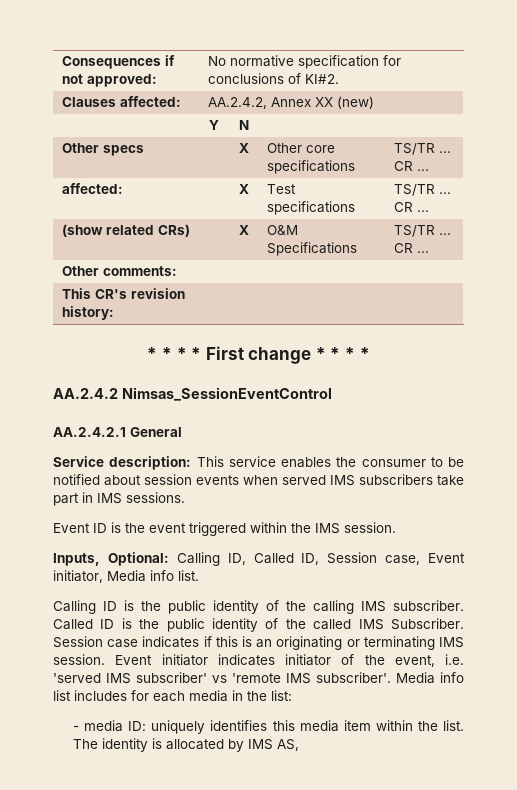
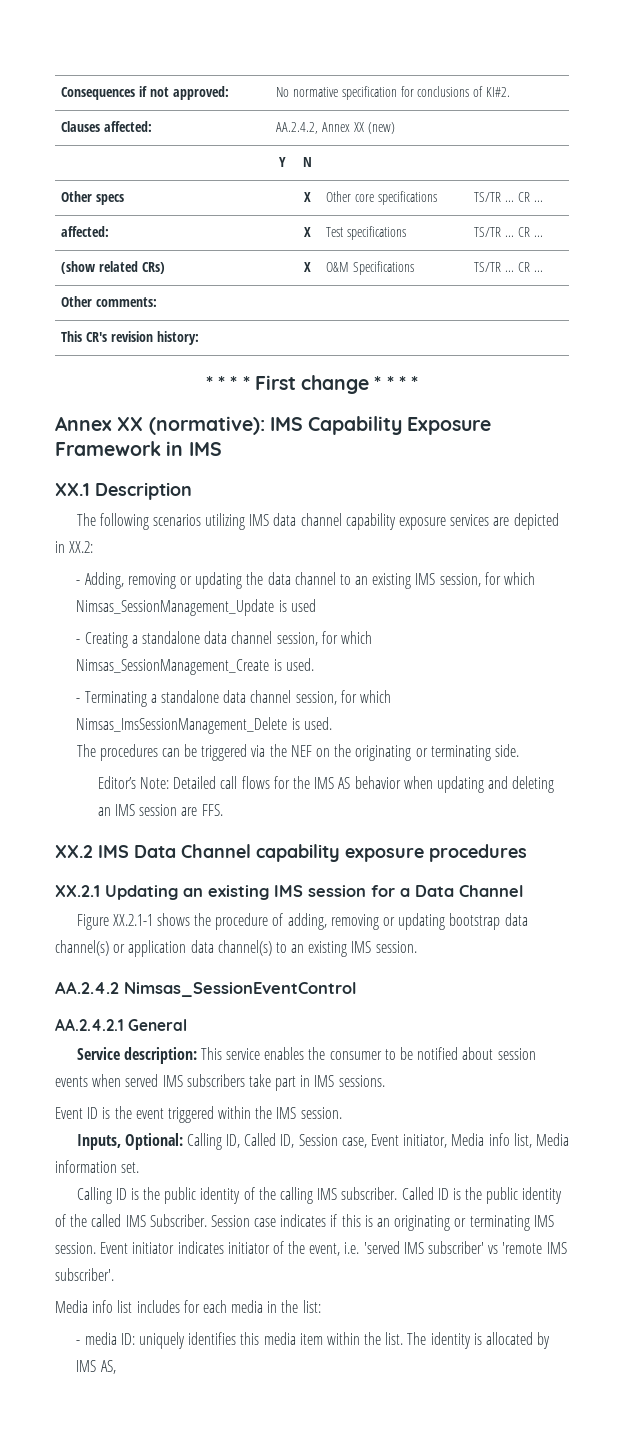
(370, 353) none -> [55,416,492,435] [55,441,222,456] [55,482,192,500] [76,513,559,530] [55,541,94,553] [76,572,536,589] [76,599,316,616] [76,631,372,648] [76,658,314,675] [76,690,391,707] [76,717,332,734] [76,744,519,761] [97,776,555,793] [97,804,223,816] [55,844,527,862] [55,885,523,900] [76,913,528,930] [55,940,417,957] // Annex XX (normative): IMS Capability Exposure Framework in IMS // XX.1 Description // The following scenarios utilizing IMS data channel capability exposure services are depicted in XX.2: // - Adding, removing or updating the data channel to an existing IMS session, for which Nimsas_SessionManagement_Update is used // - Creating a standalone data channel session, for which Nimsas_SessionManagement_Create is used. // - Terminating a standalone data channel session, for which Nimsas_ImsSessionManagement_Delete is used. // The procedures can be triggered via the NEF on the originating or terminating side. // Editor’s Note: Detailed call flows for the IMS AS behavior when updating and deleting an IMS session are FFS. // XX.2 IMS Data Channel capability exposure procedures // XX.2.1 Updating an existing IMS session for a Data Channel // Figure XX.2.1-1 shows the procedure of adding, removing or updating bootstrap data channel(s) or application data channel(s) to an existing IMS session.
[178,570,199,581] list. -> [513,1133,569,1148] [55,1160,140,1173] list, Media information set.
(391, 677) none -> (114, 1274) //

